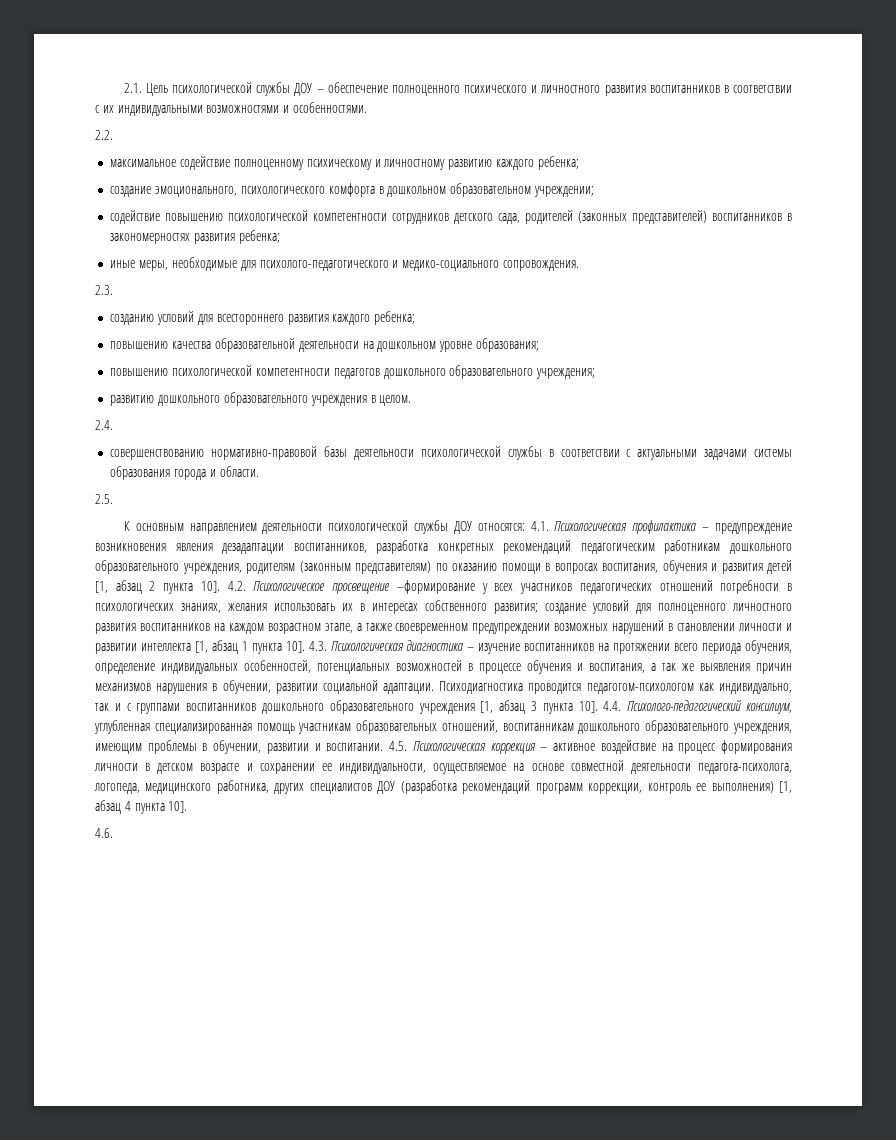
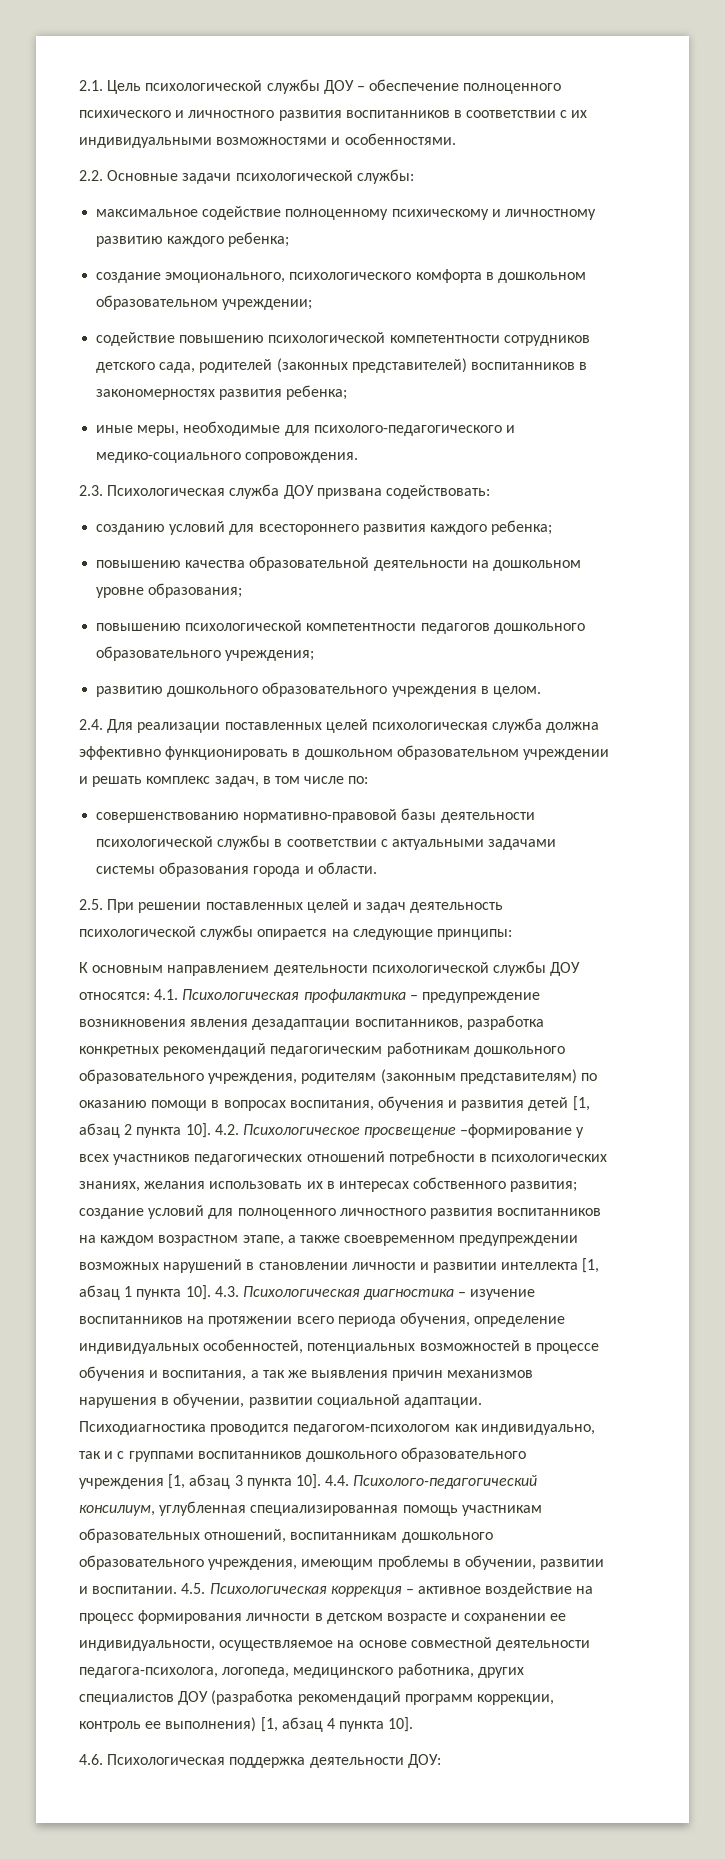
(113, 135) none -> [107,169,414,184] Основные задачи психологической службы:
(113, 290) none -> [107,484,490,499] Психологическая служба ДОУ призвана содействовать:
(113, 425) none -> [107,718,600,733] [79,745,609,760] [79,776,369,787] Для реализации поставленных целей психологическая служба должна эффективно функционировать в дошкольном образовательном учреждении и решать комплекс задач, в том числе по:
(113, 499) none -> [107,899,504,913] [79,925,512,940] При решении поставленных целей и задач деятельность психологической службы опирается на следующие принципы:
(113, 833) none -> [107,1754,441,1768] Психологическая поддержка деятельности ДОУ:

